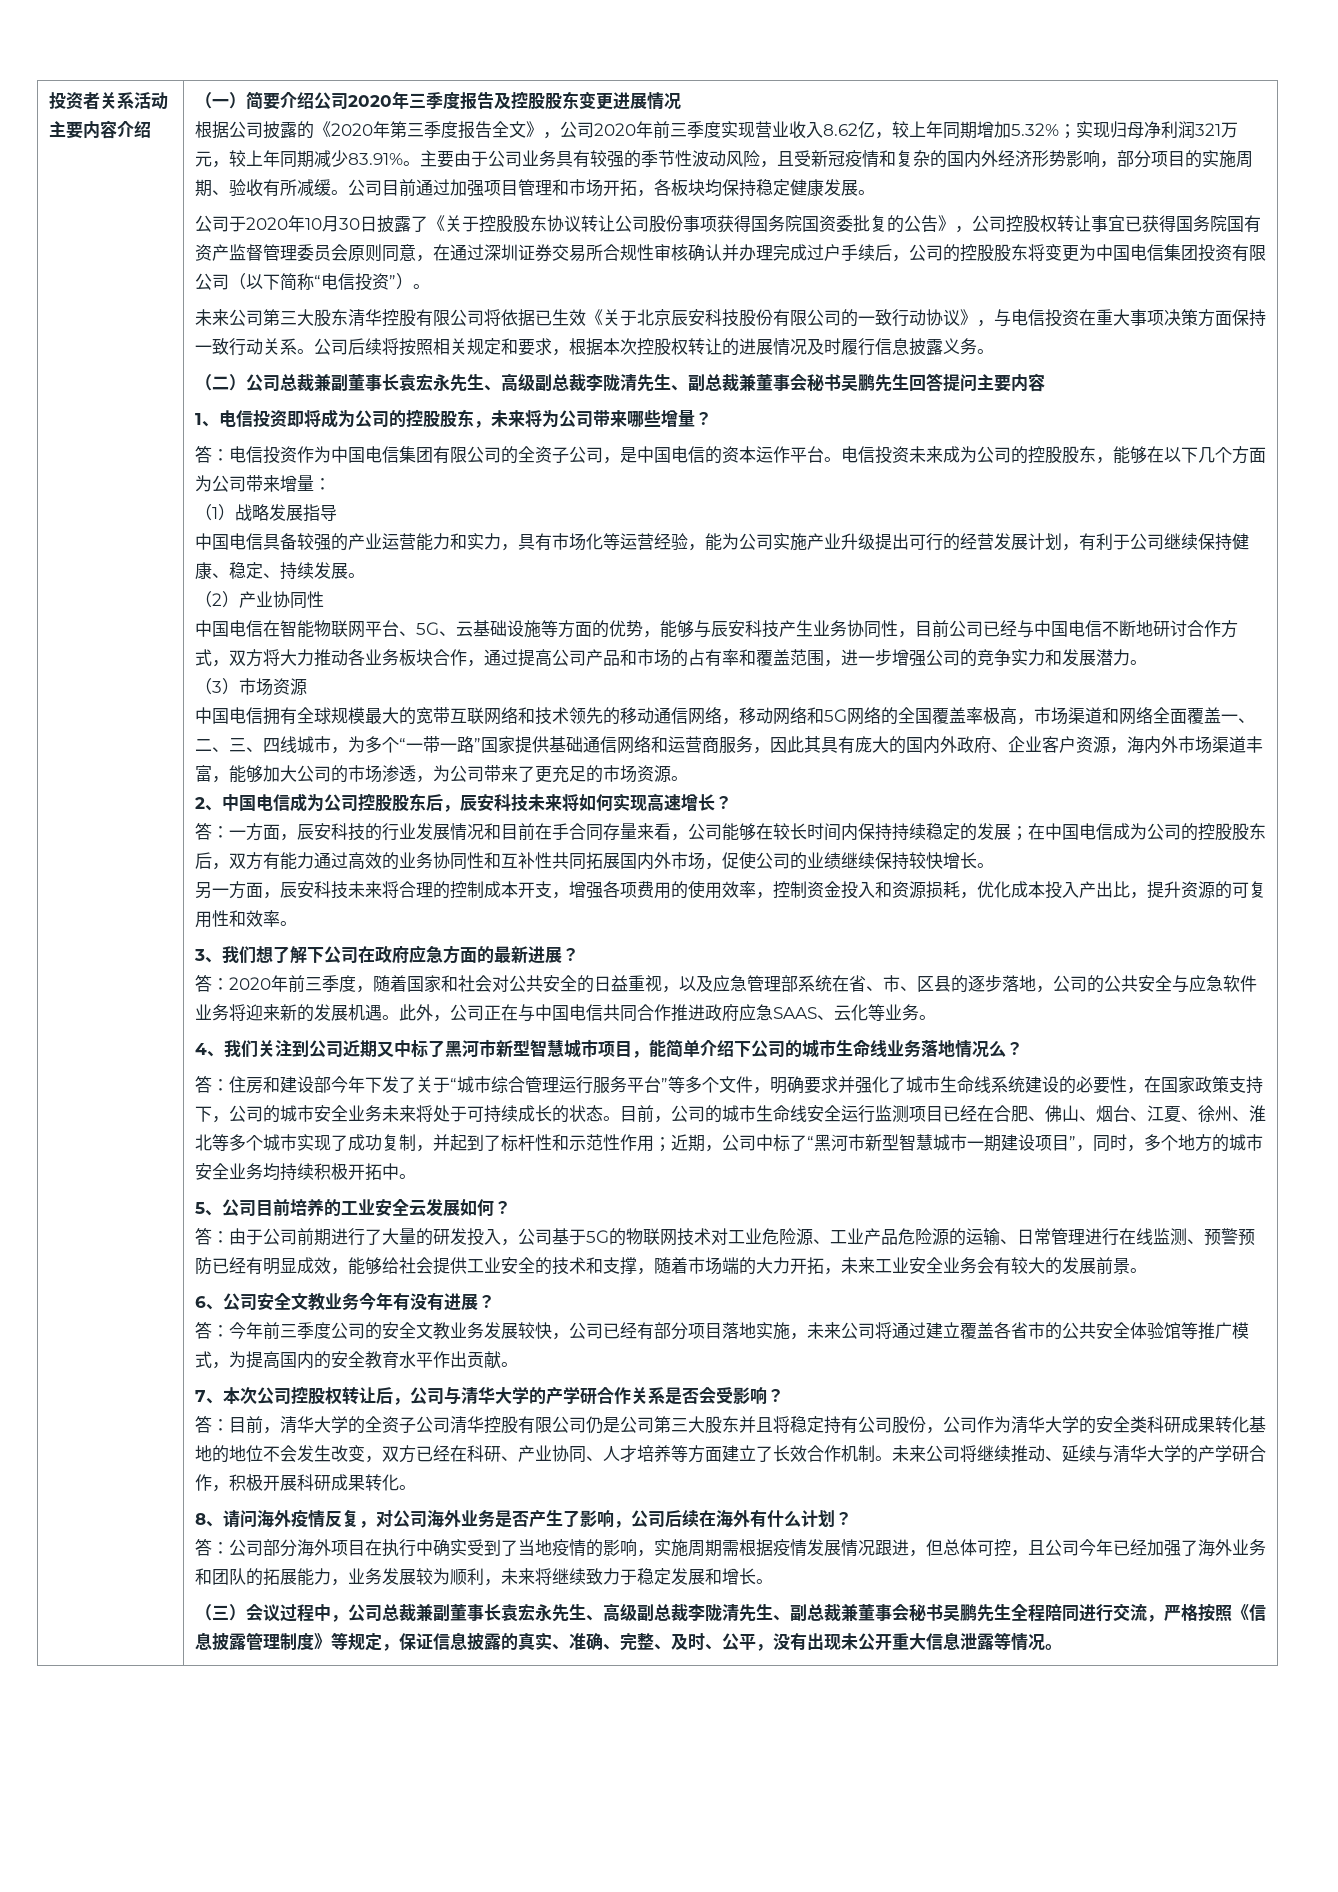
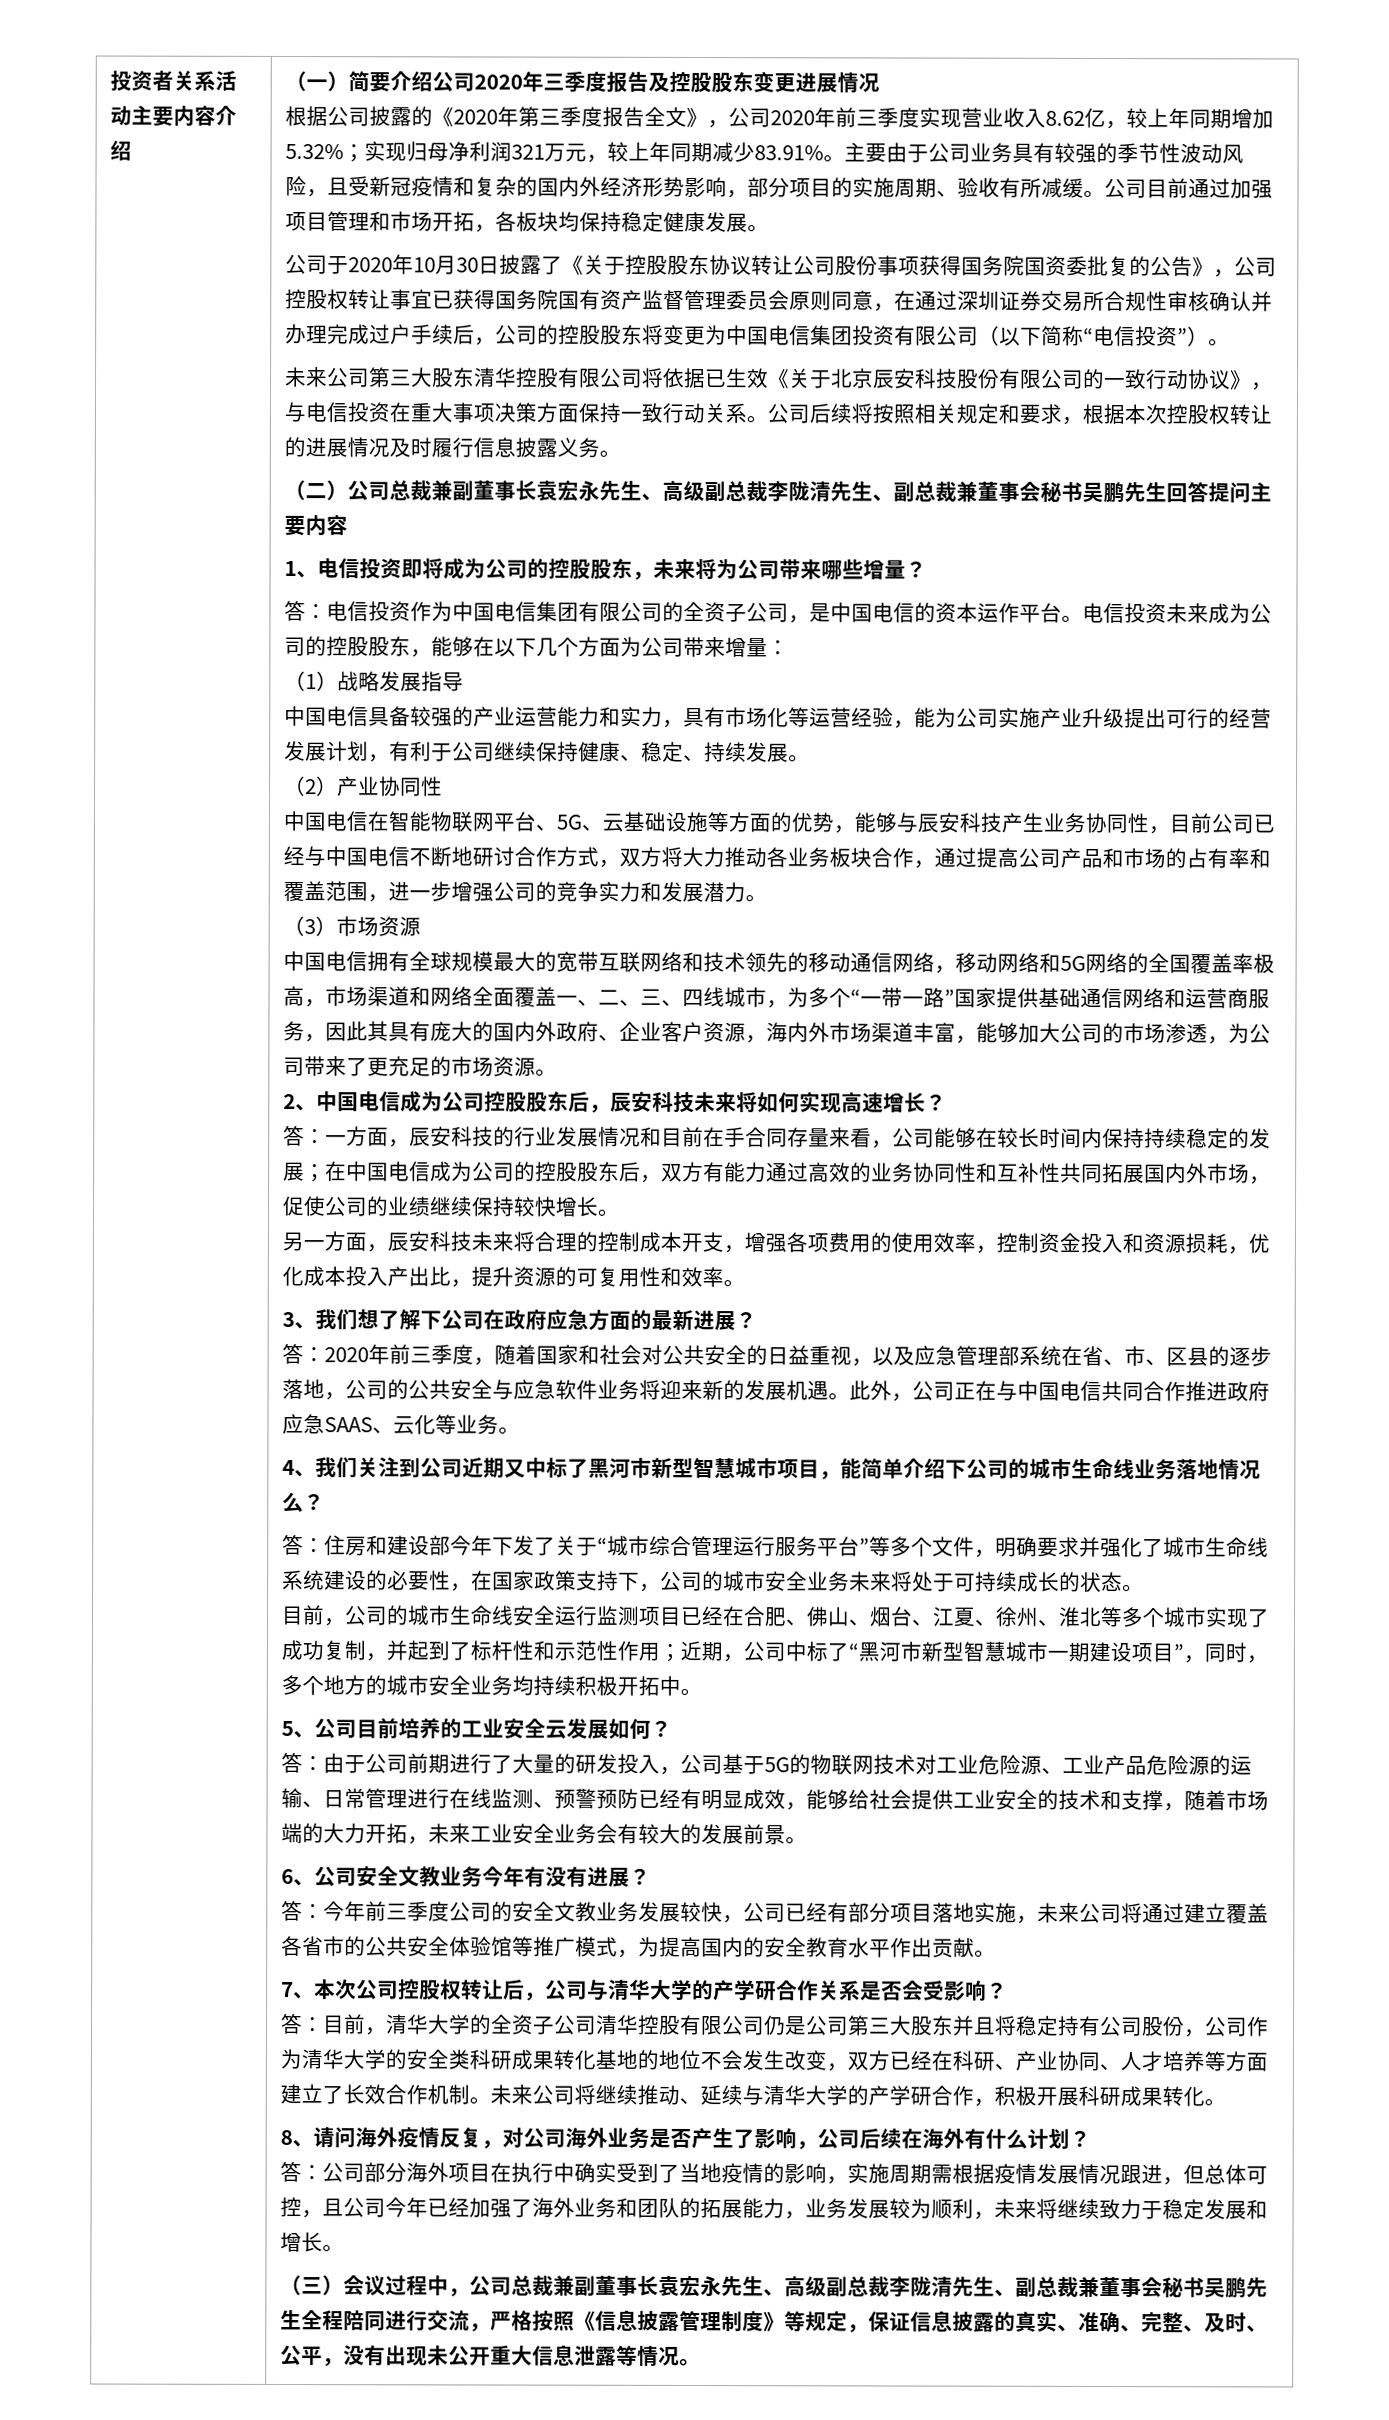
(620, 1118) none -> (1144, 1588) //

